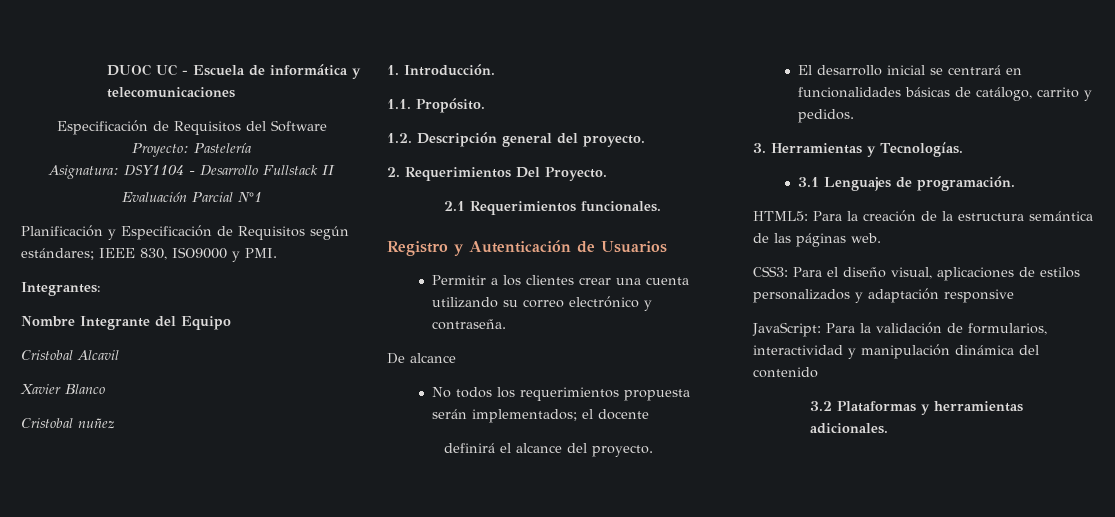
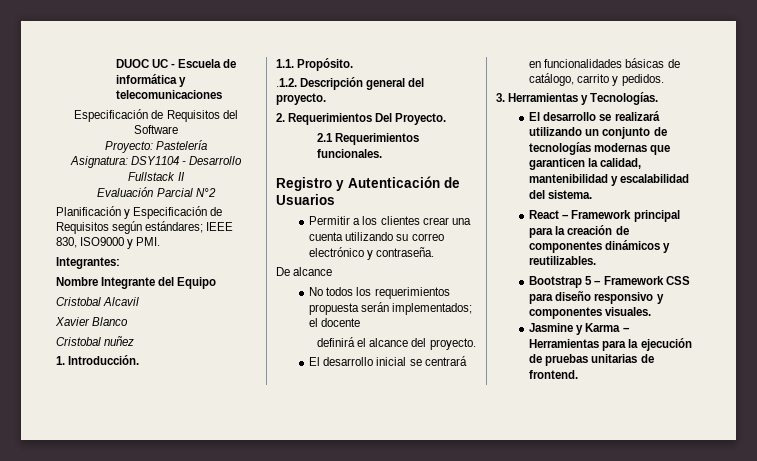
[237,192,262,202] N°1 -> [195,188,216,197] N°2
[387,133,412,143] 1.2. -> [276,78,297,87] .1.2.
[797,176,1015,191] [753,210,1093,222] [753,233,881,247] [753,266,1080,281] [753,288,1014,303] [752,322,1047,337] [753,344,1039,359] [753,367,818,378] [810,401,1024,415] [810,423,889,434] 3.1 Lenguajes de programación. // HTML5: Para la creación de la estructura semántica de las páginas web. // CSS3: Para el diseño visual, aplicaciones de estilos personalizados y adaptación responsive // JavaScript: Para la validación de formularios, interactividad y manipulación dinámica del contenido // 3.2 Plataformas y herramientas adicionales. -> [529,111,660,121] [529,127,667,139] [529,142,671,155] [529,158,642,170] [529,174,690,186] [529,190,593,199] [529,210,680,222] [529,225,629,238] [529,240,671,253] [529,256,597,265] [529,276,690,288] [529,291,664,304] [529,307,652,319] [529,323,630,335] [529,338,692,351] [529,354,654,366] [529,370,579,379] El desarrollo se realizará utilizando un conjunto de tecnologías modernas que garanticen la calidad, mantenibilidad y escalabilidad del sistema. // React – Framework principal para la creación de componentes dinámicos y reutilizables. // Bootstrap 5 – Framework CSS para diseño responsivo y componentes visuales. // Jasmine y Karma – Herramientas para la ejecución de pruebas unitarias de frontend.

